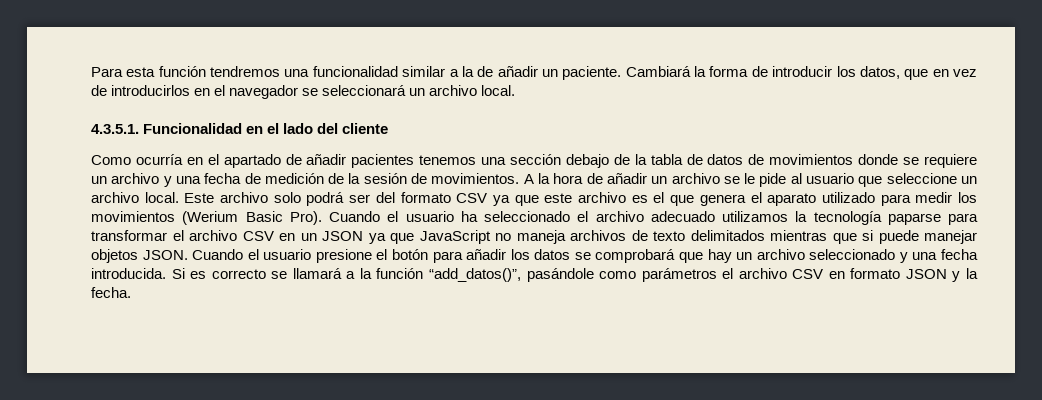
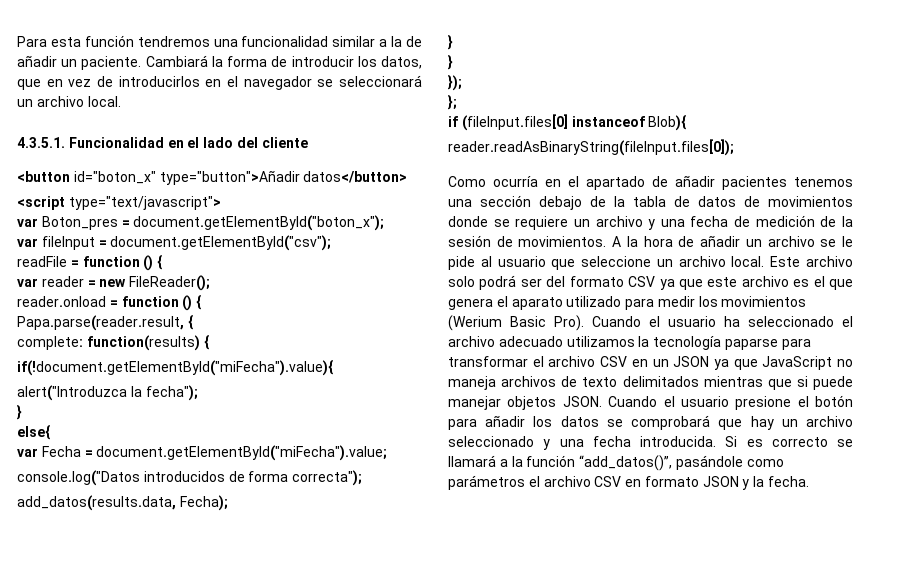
(389, 128) none -> [17,170,408,185] [17,196,221,210] [17,215,385,231] [17,235,332,251] [17,254,164,271] [17,275,211,291] [17,294,203,311] [17,314,194,331] [17,334,210,351] [17,359,334,376] [17,385,198,401] [16,404,22,420] [17,424,51,440] [17,445,388,461] [17,470,363,486] [17,495,228,511] [447,34,453,50] [447,54,453,70] [447,74,462,91] [447,94,457,110] [448,114,688,131] [448,139,734,156] // <button id="boton_x" type="button">Añadir datos</button> // <script type="text/javascript"> // var Boton_pres = document.getElementById("boton_x"); // var fileInput = document.getElementById("csv"); // readFile = function () { // var reader = new FileReader(); // reader.onload = function () { // Papa.parse(reader.result, { // complete: function(results) { // if(!document.getElementById("miFecha").value){ // alert("Introduzca la fecha"); // } // else{ // var Fecha = document.getElementById("miFecha").value; // console.log("Datos introducidos de forma correcta"); // add_datos(results.data, Fecha); // } // } // }); // }; // if (fileInput.files[0] instanceof Blob){ // reader.readAsBinaryString(fileInput.files[0]);

